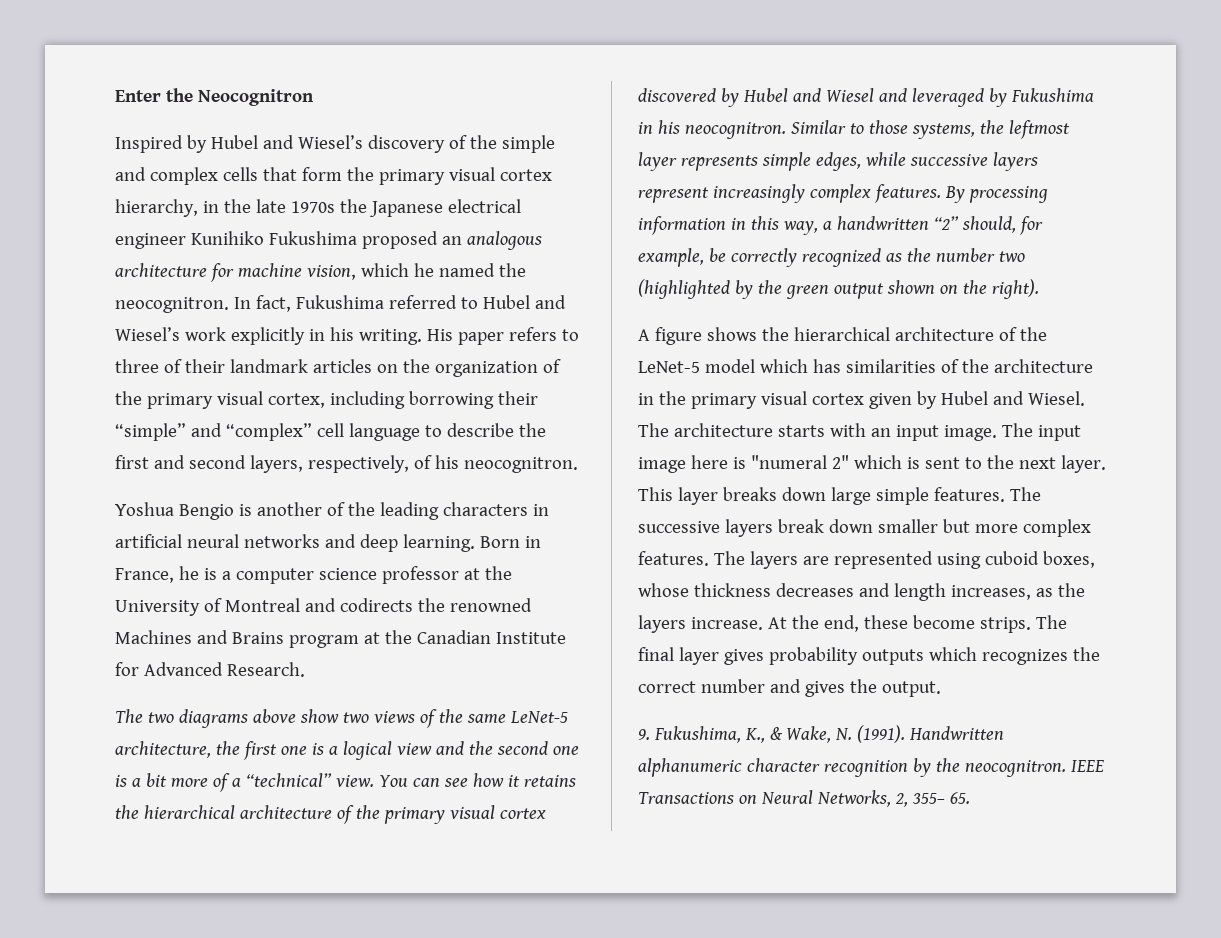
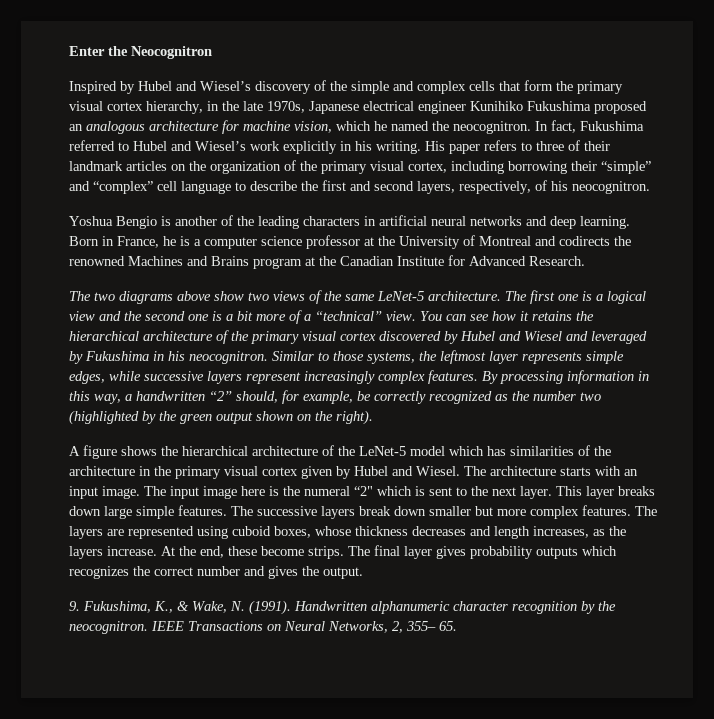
[290,199,367,213] 1970s the -> [267,101,305,113] 1970s,
[115,741,240,758] architecture, the -> [428,291,527,301] architecture. The
[750,455,849,469] "numeral 2" -> [283,486,373,496] the numeral “2"

